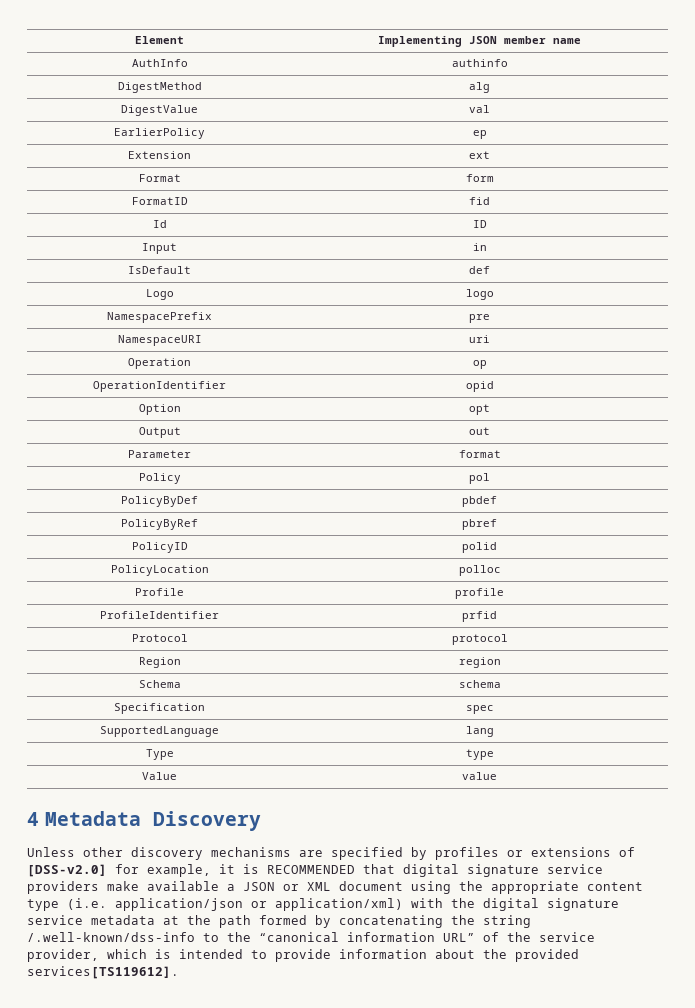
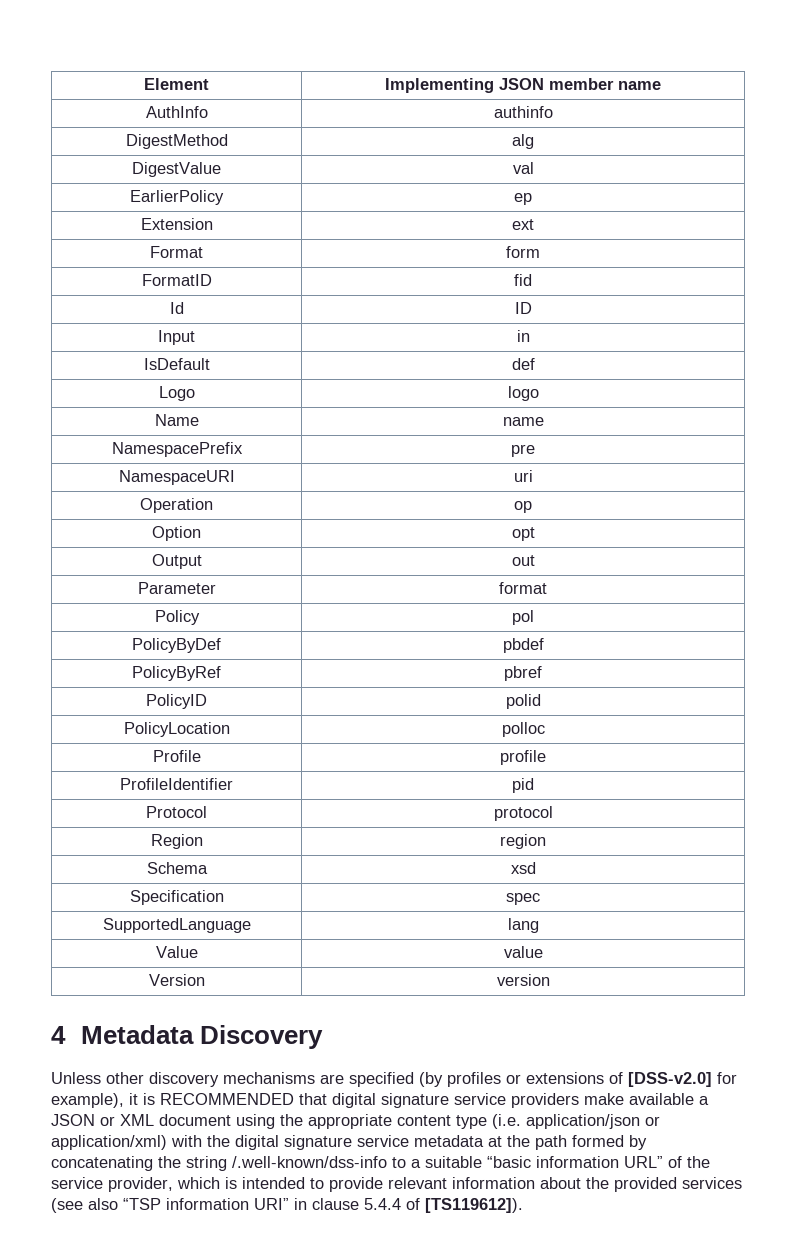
(494, 294) none -> [154,414,199,426] [502,417,544,426] // Name | name
[93,381,226,392] [465,381,494,392] // OperationIdentifier | opid -> (532, 507) none
[462,611,497,622] prfid -> [512,778,534,793] pid
[458,680,501,688] schema -> [510,862,536,874] xsd
[145,749,174,760] [465,749,494,760] // Type | type -> (539, 925) none
(497, 776) none -> [148,974,205,986] [496,974,550,986] // Version | version
[411,847,427,860] by -> [419,1072,443,1087] (by
[147,864,211,877] example, -> [51,1093,124,1108] example),
[227,932,339,942] the “canonical -> [411,1156,531,1168] a suitable “basic
(331, 955) none -> [388,1177,447,1189] relevant
[27,966,179,979] services[TS119612]. -> [682,1177,742,1189] [51,1198,523,1213] services (see also “TSP information URI” in clause 5.4.4 of [TS119612]).

